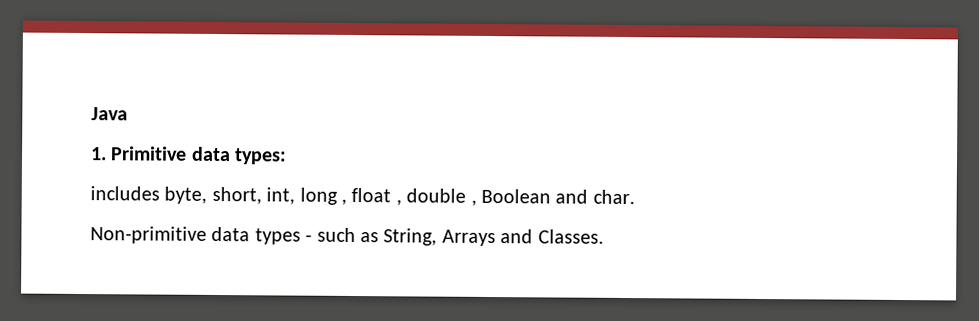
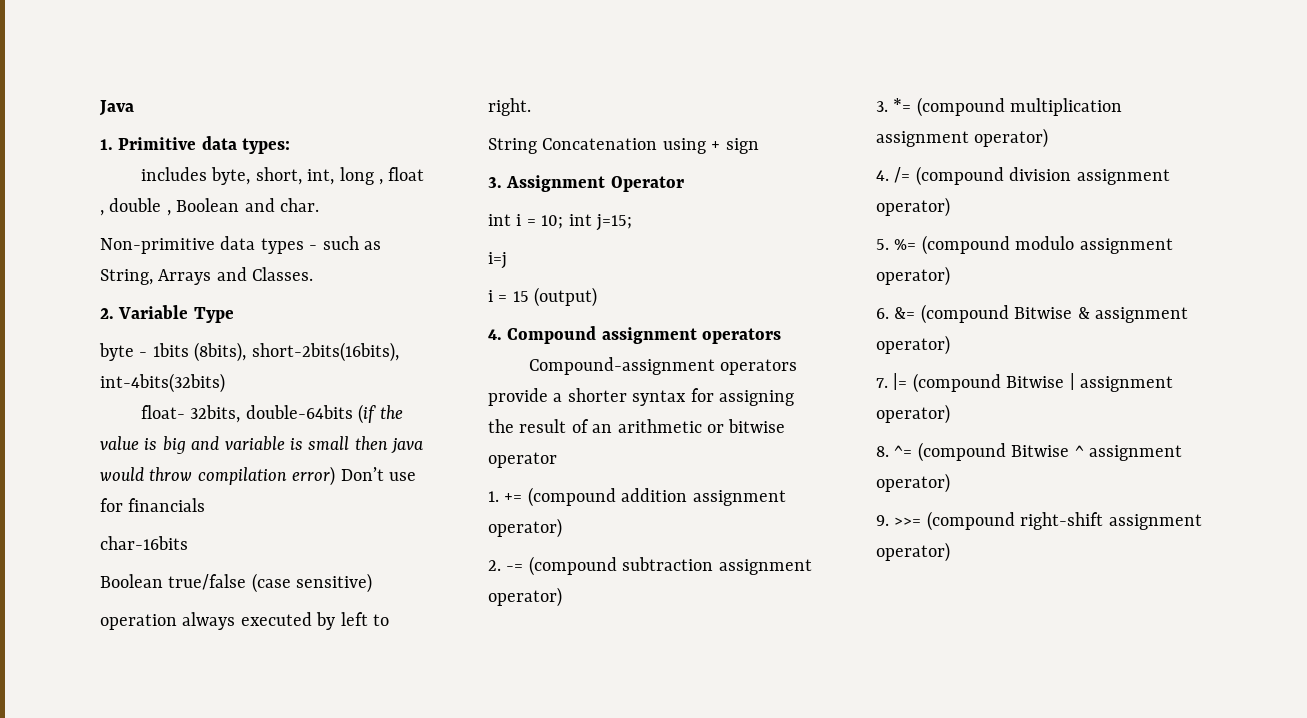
(604, 236) none -> [100,305,234,323] [99,342,399,362] [100,373,225,393] [141,404,403,424] [100,436,424,454] [100,466,416,486] [100,498,206,512] [100,536,188,550] [100,573,373,593] [100,612,389,630] [488,98,531,116] [488,138,759,154] [488,175,684,192] [488,214,632,231] [488,252,507,269] [488,287,598,307] [488,326,782,344] [529,357,798,375] [488,388,794,406] [488,419,786,433] [488,452,557,468] [488,487,786,507] [488,518,562,538] [488,556,812,576] [488,587,562,607] [876,97,1123,117] [876,128,1049,148] [876,166,1170,186] [876,197,950,217] [876,235,1173,255] [876,266,950,286] [876,304,1188,324] [876,335,950,355] [876,373,1173,393] [876,404,950,424] [876,442,1182,462] [876,473,950,493] [876,511,1202,531] [876,542,950,562] // 2. Variable Type // byte - 1bits (8bits), short-2bits(16bits), int-4bits(32bits) // float- 32bits, double-64bits (if the value is big and variable is small then java would throw compilation error) Don’t use for financials // char-16bits // Boolean true/false (case sensitive) // operation always executed by left to right. // String Concatenation using + sign // 3. Assignment Operator // int i = 10; int j=15; // i=j // i = 15 (output) // 4. Compound assignment operators // Compound-assignment operators provide a shorter syntax for assigning the result of an arithmetic or bitwise operator // 1. += (compound addition assignment operator) // 2. -= (compound subtraction assignment operator) // 3. *= (compound multiplication assignment operator) // 4. /= (compound division assignment operator) // 5. %= (compound modulo assignment operator) // 6. &= (compound Bitwise & assignment operator) // 7. |= (compound Bitwise | assignment operator) // 8. ^= (compound Bitwise ^ assignment operator) // 9. >>= (compound right-shift assignment operator)

